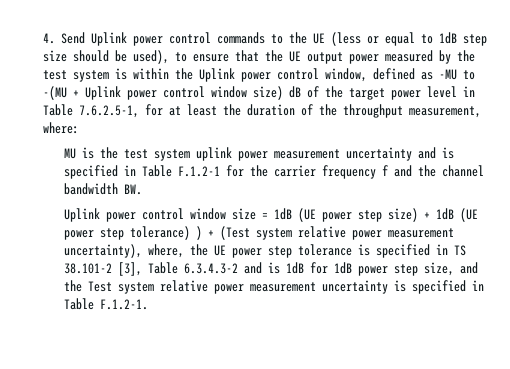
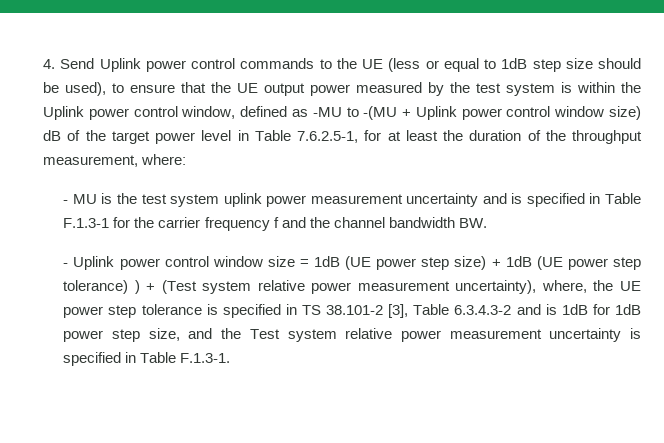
(80, 128) none -> [63,200,69,204] -
[178,166,221,177] F.1.2-1 -> [63,218,110,228] F.1.3-1
(143, 189) none -> [63,263,69,267] -
[100,299,149,310] F.1.2-1. -> [180,353,231,363] F.1.3-1.

